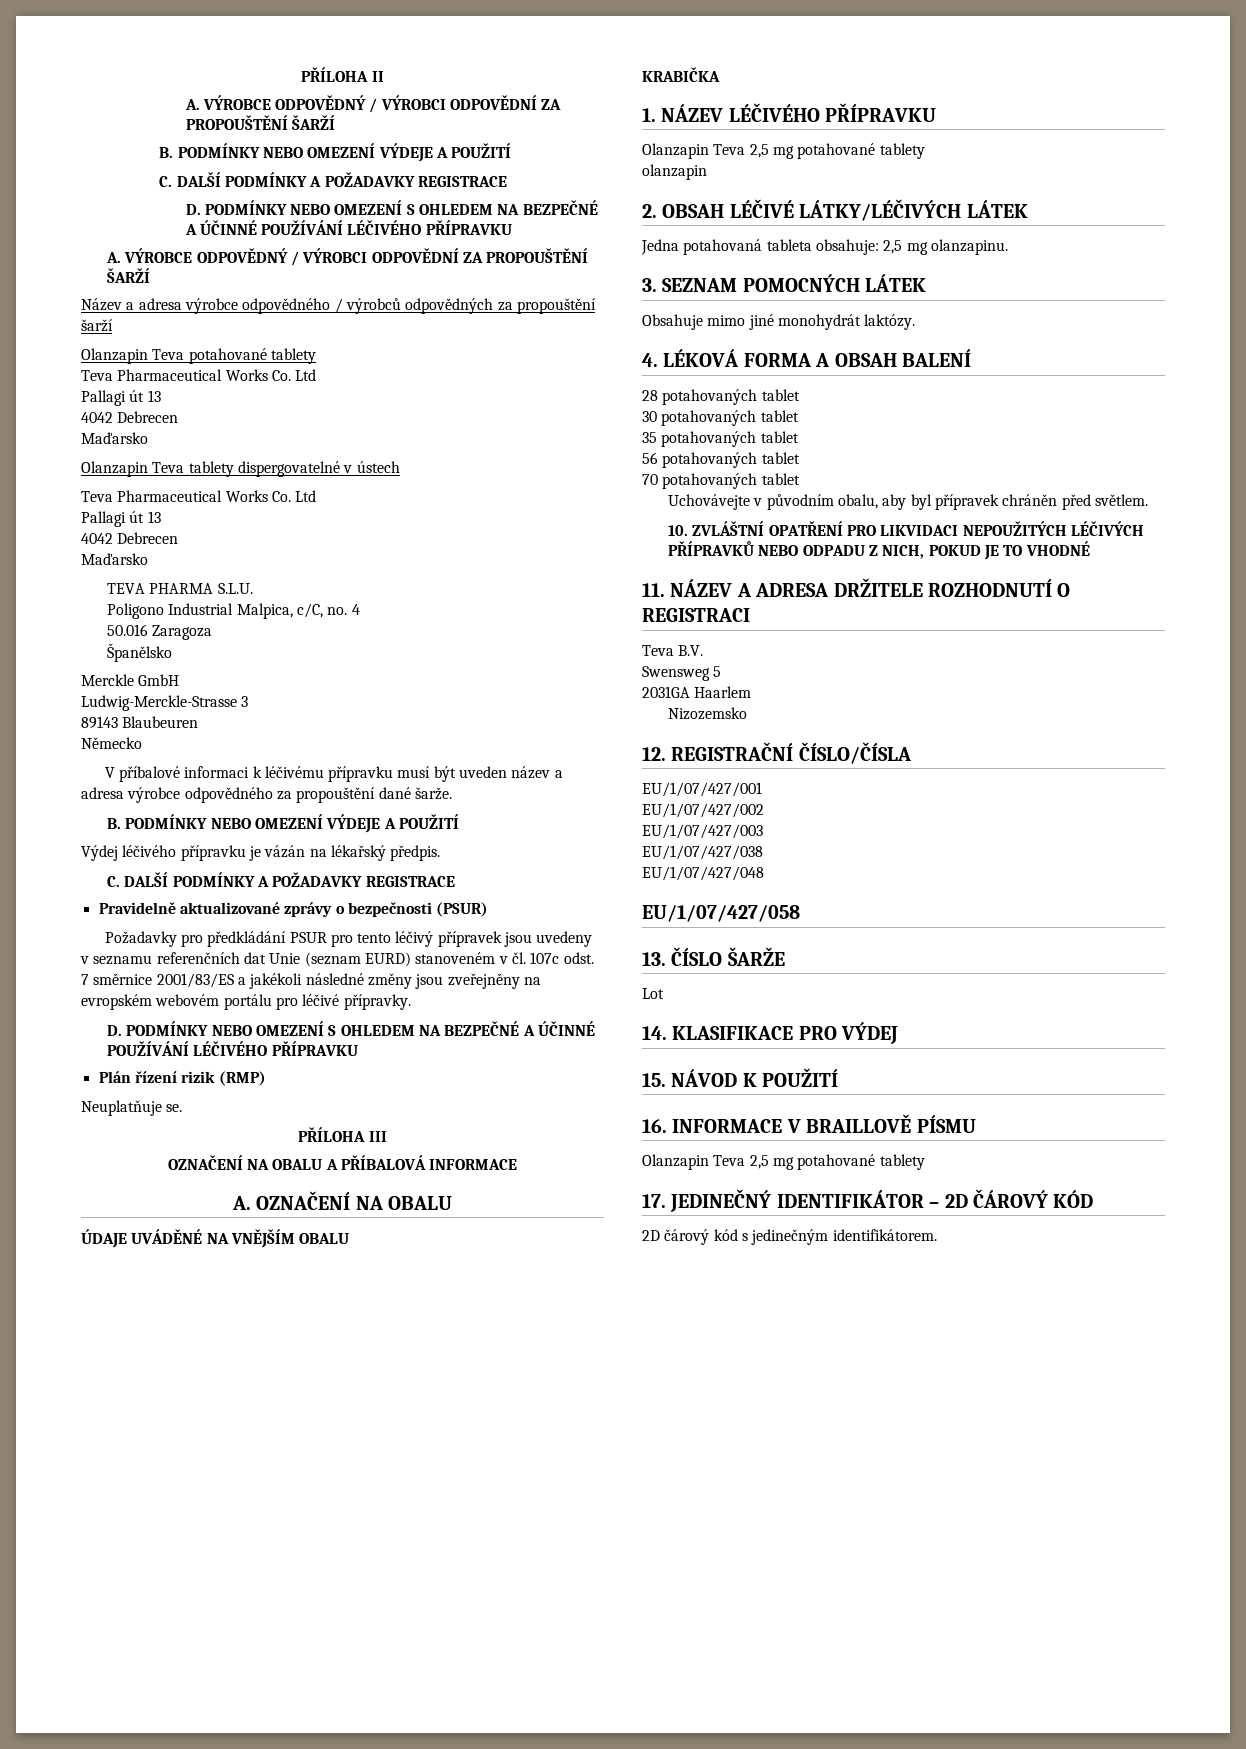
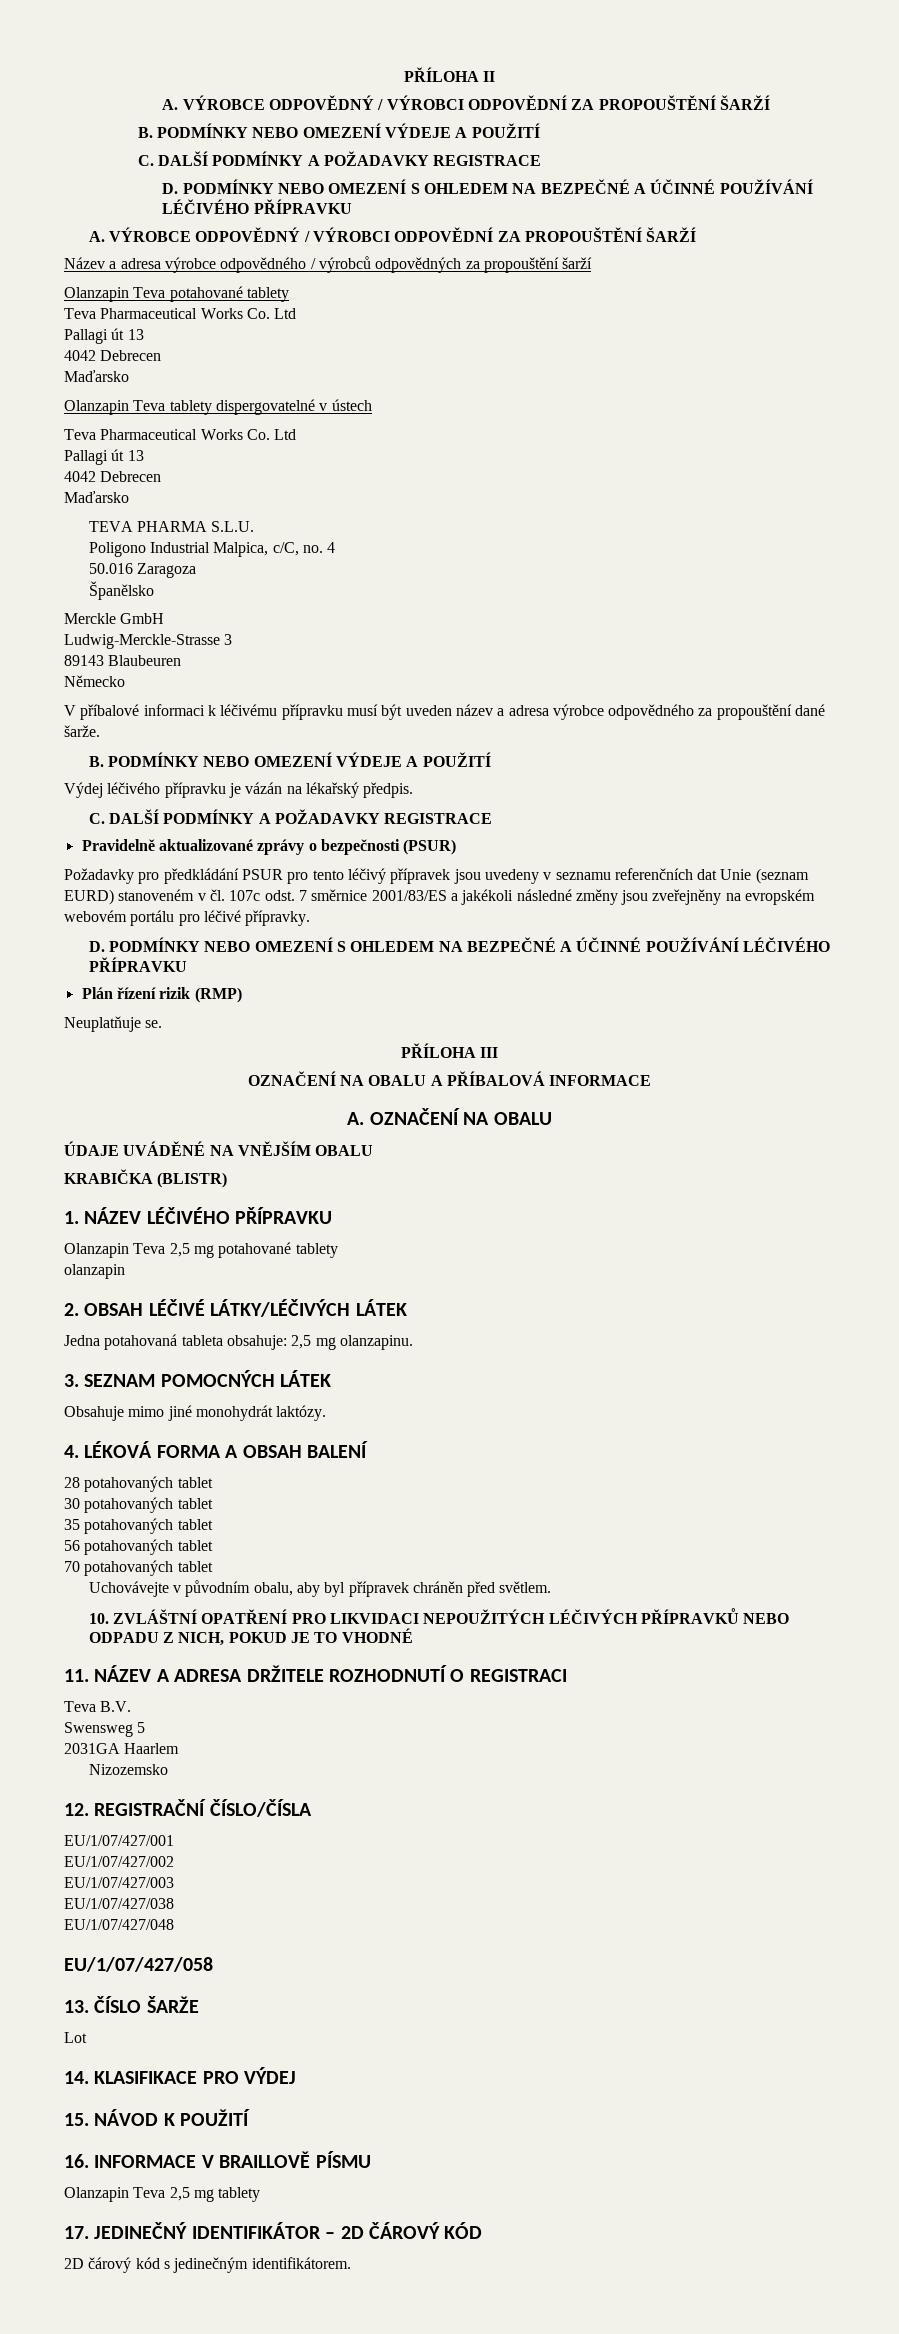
(720, 74) none -> [157,1172,228,1188] (BLISTR)
[797,1154,876,1170] potahované -> (214, 2195) none

